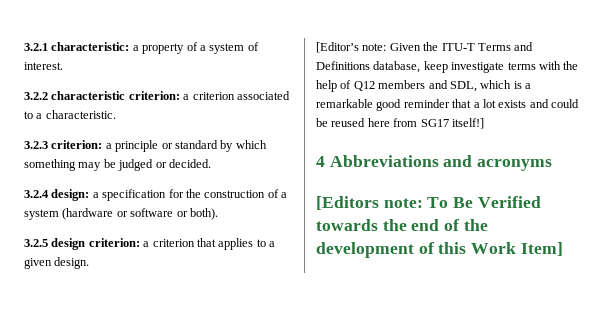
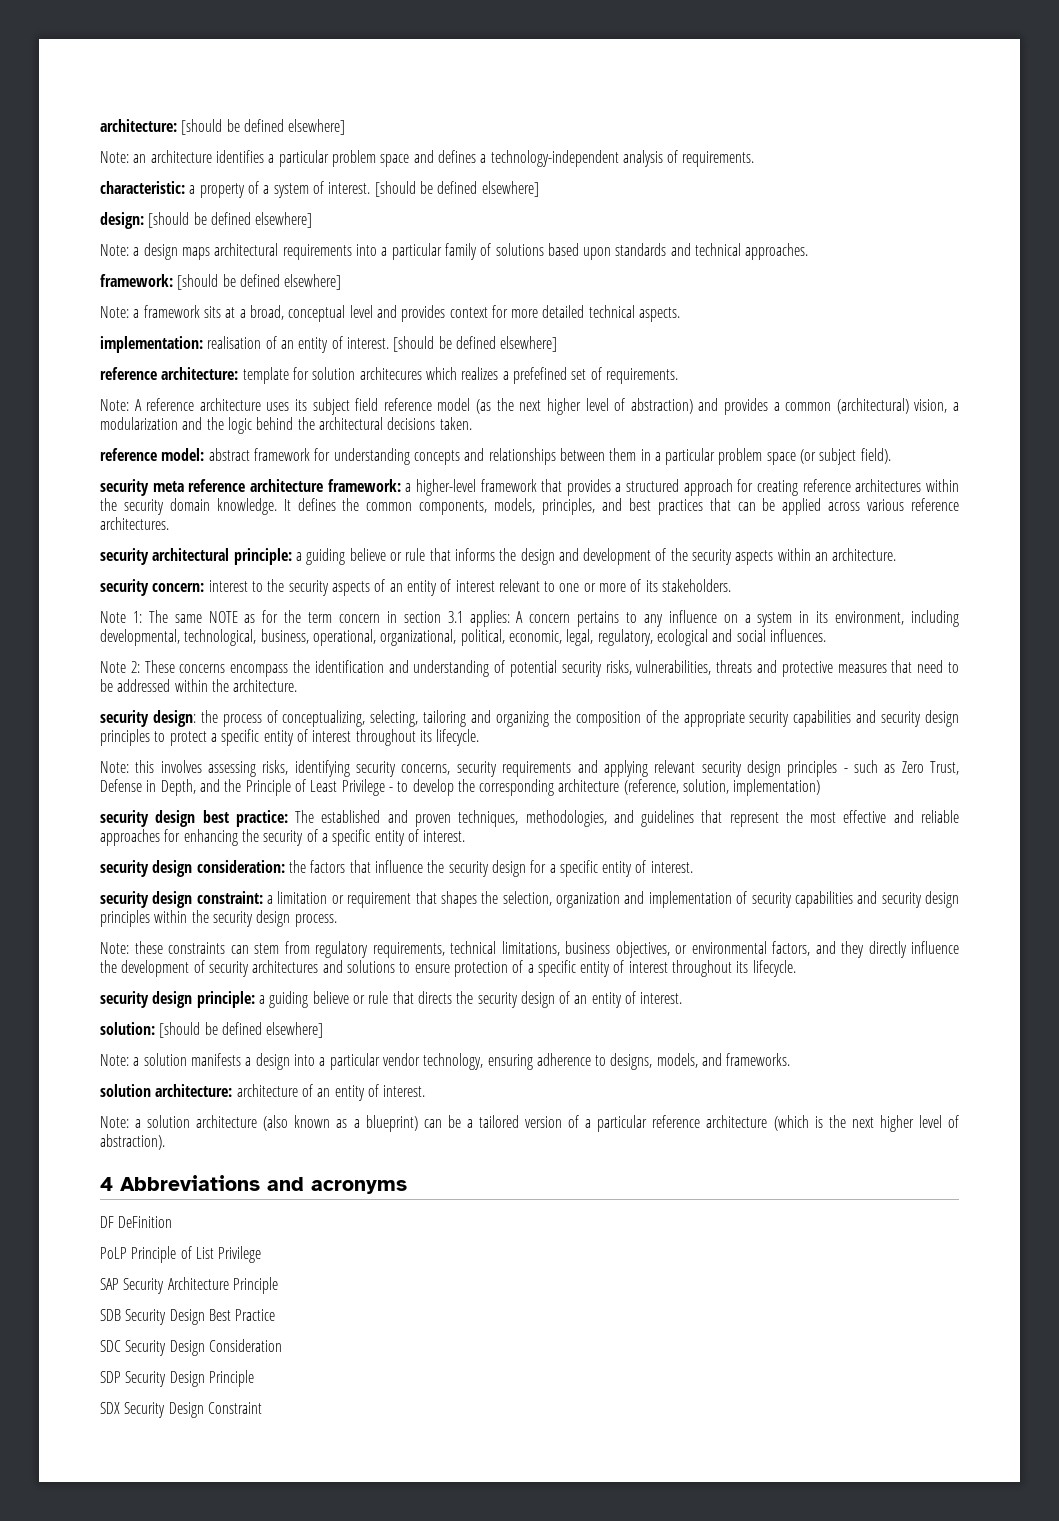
[24,43,48,51] 3.2.1 -> [100,119,346,135] [100,150,755,167] architecture: [should be defined elsewhere] // Note: an architecture identifies a particular problem space and defines a technology-independent analysis of requirements. //
[24,91,290,100] [24,110,116,119] [24,140,267,152] [24,159,211,171] [24,189,287,201] [24,208,218,220] [24,238,275,250] [24,257,90,269] [316,42,534,53] [316,61,579,73] [316,80,531,92] [316,99,579,111] [316,118,484,129] [316,155,553,171] [316,196,541,210] [316,219,488,231] [316,242,563,258] // 3.2.2 characteristic criterion: a criterion associated to a characteristic. // 3.2.3 criterion: a principle or standard by which something may be judged or decided. // 3.2.4 design: a specification for the construction of a system (hardware or software or both). // 3.2.5 design criterion: a criterion that applies to a given design. // [Editor’s note: Given the ITU-T Terms and Definitions database, keep investigate terms with the help of Q12 members and SDL, which is a remarkable good reminder that a lot exists and could be reused here from SG17 itself!] // 4 Abbreviations and acronyms // [Editors note: To Be Verified towards the end of the development of this Work Item] -> [374,181,539,197] [100,212,313,229] [100,243,809,260] [100,274,342,290] [100,305,681,322] [100,336,558,353] [100,367,678,384] [100,398,959,415] [100,417,472,434] [100,448,891,465] [100,479,959,496] [100,498,959,515] [100,517,169,530] [100,548,897,565] [100,579,732,596] [100,610,959,627] [100,629,826,646] [100,660,959,677] [100,679,298,692] [100,710,960,727] [100,729,480,746] [100,760,960,777] [100,779,821,796] [100,810,960,827] [100,829,466,846] [100,860,693,877] [100,891,959,908] [100,910,337,927] [100,941,959,958] [100,960,796,977] [100,991,683,1008] [100,1022,324,1038] [100,1053,791,1070] [100,1084,426,1101] [100,1115,960,1132] [100,1134,165,1150] [100,1175,407,1194] [100,1216,173,1228] [100,1246,262,1263] [100,1277,278,1294] [100,1309,276,1325] [100,1339,282,1356] [100,1370,254,1387] [100,1402,262,1418] [should be defined elsewhere] // design: [should be defined elsewhere] // Note: a design maps architectural requirements into a particular family of solutions based upon standards and technical approaches. // framework: [should be defined elsewhere] // Note: a framework sits at a broad, conceptual level and provides context for more detailed technical aspects. // implementation: realisation of an entity of interest. [should be defined elsewhere] // reference architecture: template for solution architecures which realizes a prefefined set of requirements. // Note: A reference architecture uses its subject field reference model (as the next higher level of abstraction) and provides a common (architectural) vision, a modularization and the logic behind the architectural decisions taken. // reference model: abstract framework for understanding concepts and relationships between them in a particular problem space (or subject field). // security meta reference architecture framework: a higher-level framework that provides a structured approach for creating reference architectures within the security domain knowledge. It defines the common components, models, principles, and best practices that can be applied across various reference architectures. // security architectural principle: a guiding believe or rule that informs the design and development of the security aspects within an architecture. // security concern: interest to the security aspects of an entity of interest relevant to one or more of its stakeholders. // Note 1: The same NOTE as for the term concern in section 3.1 applies: A concern pertains to any influence on a system in its environment, including developmental, technological, business, operational, organizational, political, economic, legal, regulatory, ecological and social influences. // Note 2: These concerns encompass the identification and understanding of potential security risks, vulnerabilities, threats and protective measures that need to be addressed within the architecture. // security design: the process of conceptualizing, selecting, tailoring and organizing the composition of the appropriate security capabilities and security design principles to protect a specific entity of interest throughout its lifecycle. // Note: this involves assessing risks, identifying security concerns, security requirements and applying relevant security design principles - such as Zero Trust, Defense in Depth, and the Principle of Least Privilege - to develop the corresponding architecture (reference, solution, implementation) // security design best practice: The established and proven techniques, methodologies, and guidelines that represent the most effective and reliable approaches for enhancing the security of a specific entity of interest. // security design consideration: the factors that influence the security design for a specific entity of interest. // security design constraint: a limitation or requirement that shapes the selection, organization and implementation of security capabilities and security design principles within the security design process. // Note: these constraints can stem from regulatory requirements, technical limitations, business objectives, or environmental factors, and they directly influence the development of security architectures and solutions to ensure protection of a specific entity of interest throughout its lifecycle. // security design principle: a guiding believe or rule that directs the security design of an entity of interest. // solution: [should be defined elsewhere] // Note: a solution manifests a design into a particular vendor technology, ensuring adherence to designs, models, and frameworks. // solution architecture: architecture of an entity of interest. // Note: a solution architecture (also known as a blueprint) can be a tailored version of a particular reference architecture (which is the next higher level of abstraction). // 4 Abbreviations and acronyms // DF DeFinition // PoLP Principle of List Privilege // SAP Security Architecture Principle // SDB Security Design Best Practice // SDC Security Design Consideration // SDP Security Design Principle // SDX Security Design Constraint

